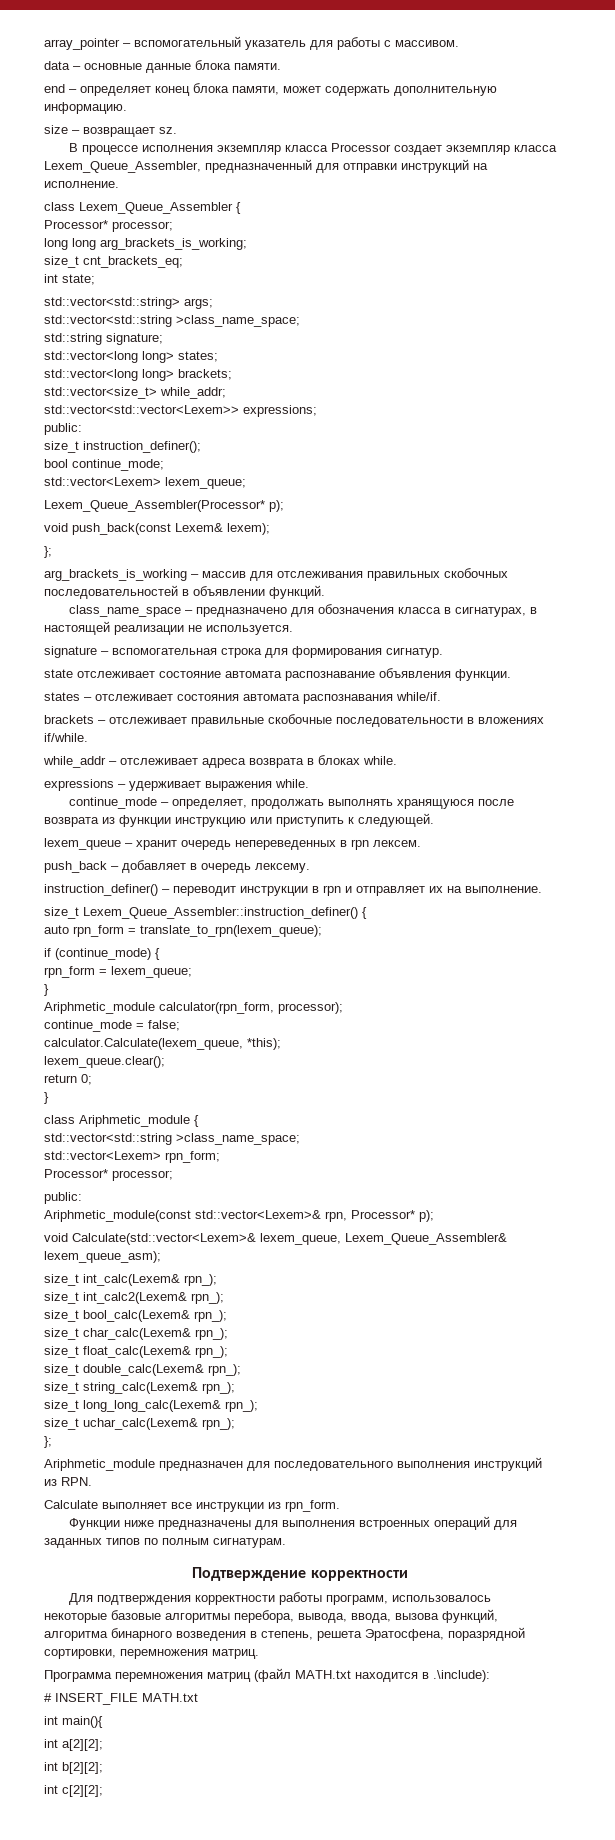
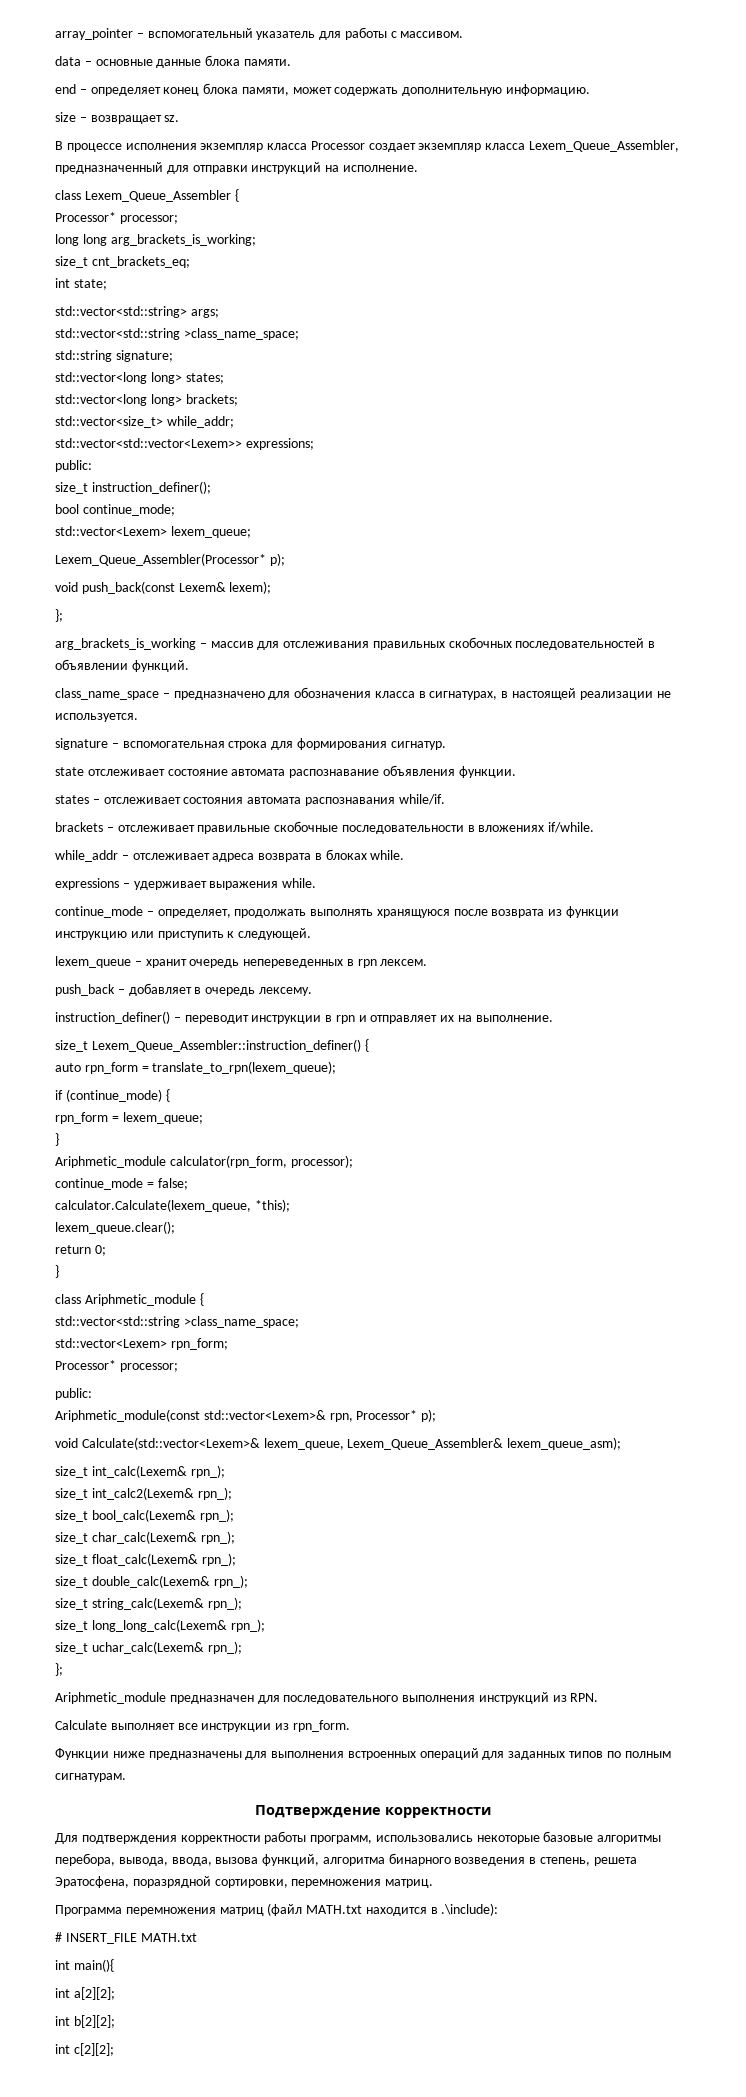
[391,1595,491,1602] использовалось -> [375,1835,473,1842] использовались

